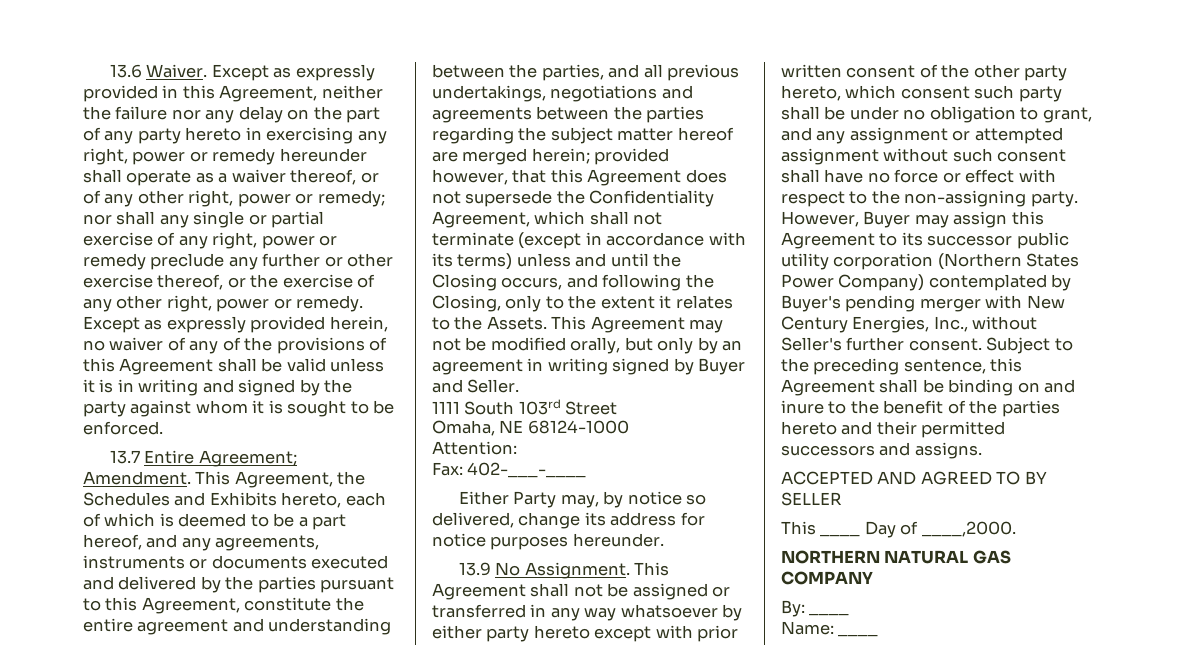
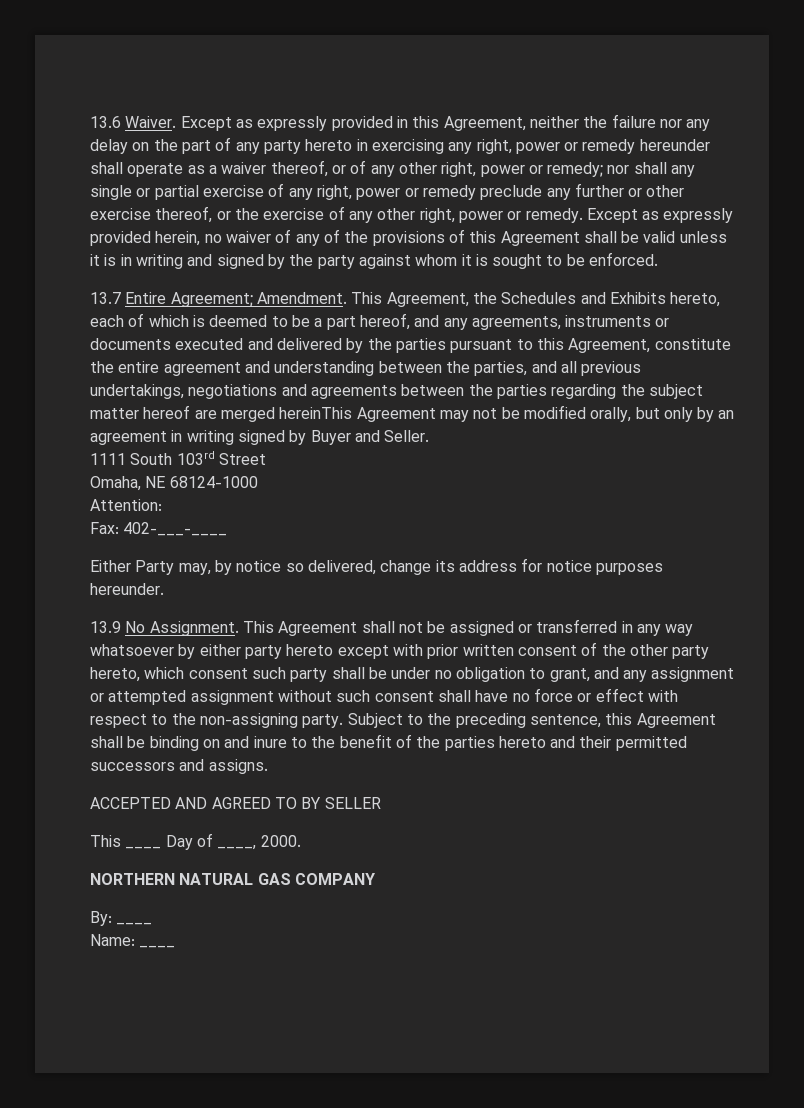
[531,148,670,165] [432,169,727,186] [432,190,715,207] [432,211,663,228] [432,232,746,249] [432,253,682,270] [432,274,714,291] [432,295,733,312] [432,316,587,330] herein; provided however, that this Agreement does not supersede the Confidentiality Agreement, which shall not terminate (except in accordance with its terms) unless and until the Closing occurs, and following the Closing, only to the extent it relates to the Assets. This -> [279,407,353,419] hereinThis
[781,211,1044,228] [781,232,1069,249] [781,253,1080,270] [781,274,1072,291] [781,295,1065,312] [781,316,1038,333] [781,337,982,351] However, Buyer may assign this Agreement to its successor public utility corporation (Northern States Power Company) contemplated by Buyer's pending merger with New Century Energies, Inc., without Seller's further consent. -> (344, 721) none
[921,521,1016,537] ____,2000. -> [217,835,301,850] ____, 2000.

